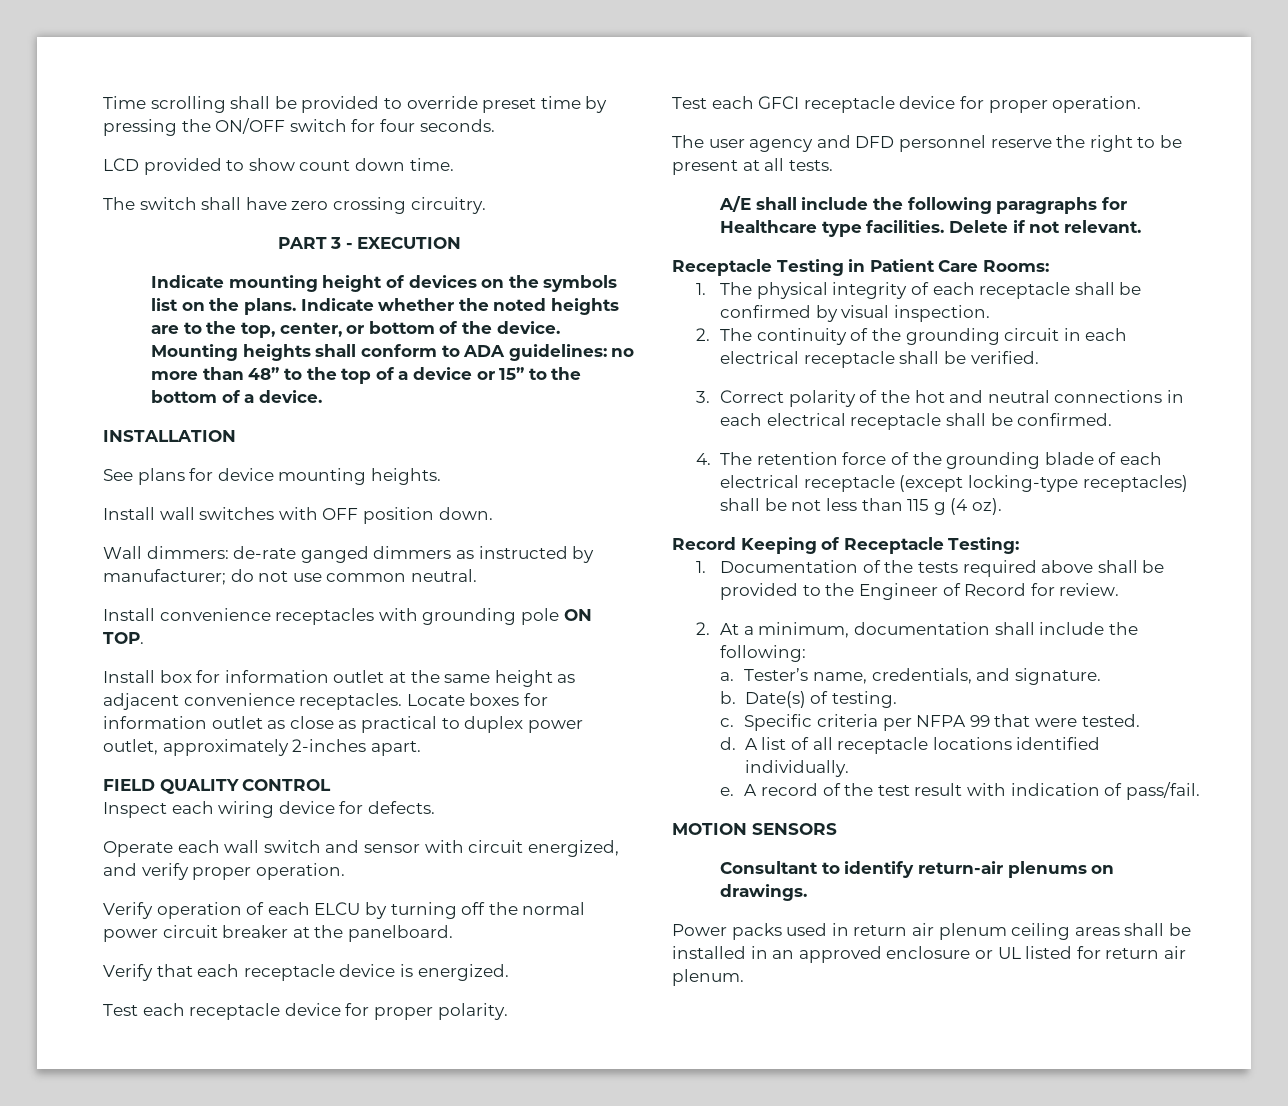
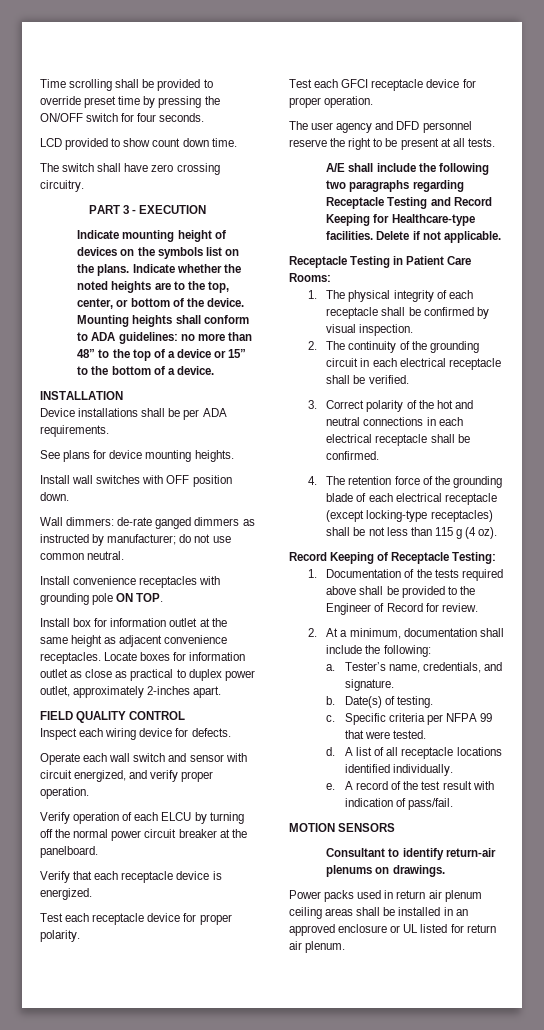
(236, 436) none -> [40,408,227,420] [40,425,109,437] // Device installations shall be per ADA requirements.
[996,197,1127,214] [720,220,862,237] paragraphs for Healthcare type -> [326,180,464,192] [326,197,492,209] [326,214,475,226] two paragraphs regarding Receptacle Testing and Record Keeping for Healthcare-type
[1063,220,1141,233] relevant. -> [443,231,501,243] applicable.

